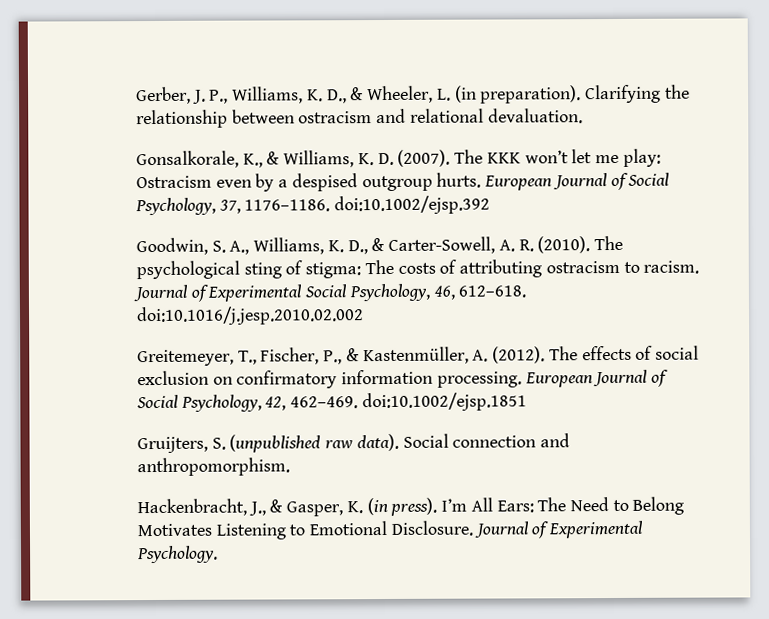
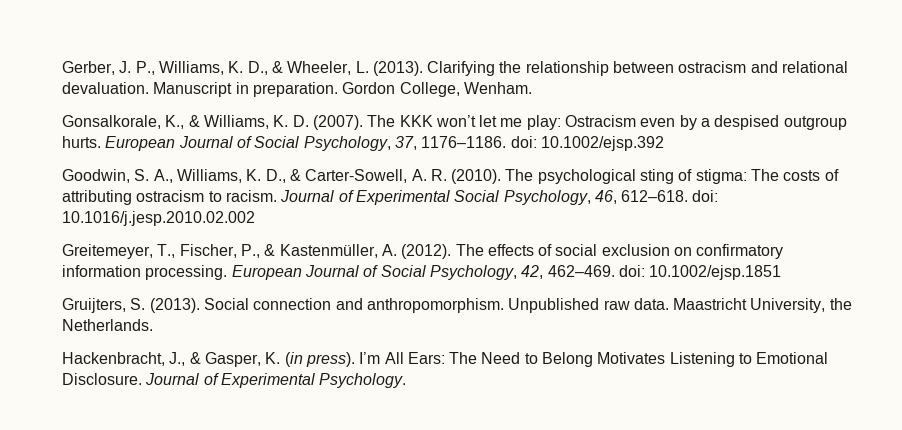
[454,85,582,104] (in preparation). -> [372,61,423,76] (2013).
(583, 116) none -> [153,82,532,97] Manuscript in preparation. Gordon College, Wenham.
[334,195,491,215] doi:10.1002/ejsp.392 -> [510,136,664,151] doi: 10.1002/ejsp.392
[136,306,365,326] doi:10.1016/j.jesp.2010.02.002 -> [692,190,719,202] [61,211,255,226] doi: 10.1016/j.jesp.2010.02.002
[361,392,527,412] doi:10.1002/ejsp.1851 -> [618,265,782,280] doi: 10.1002/ejsp.1851
[229,433,399,453] (unpublished raw data). -> [149,298,200,313] (2013).
(291, 467) none -> [508,298,852,313] [61,319,153,331] Unpublished raw data. Maastricht University, the Netherlands.

